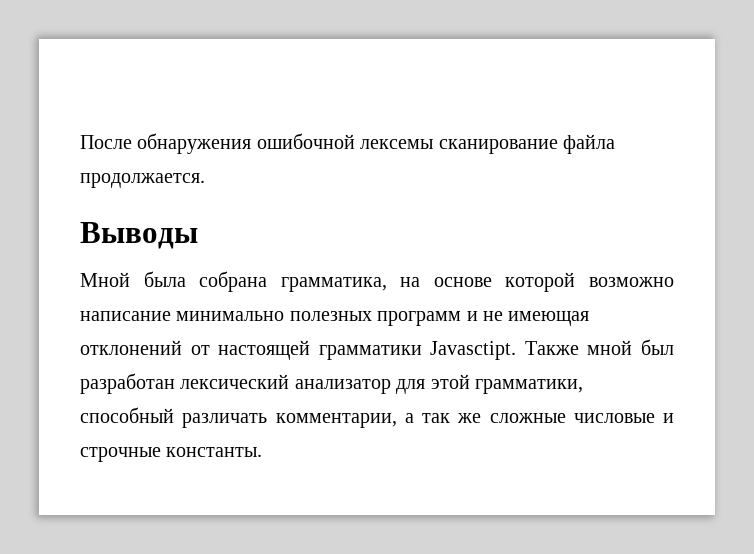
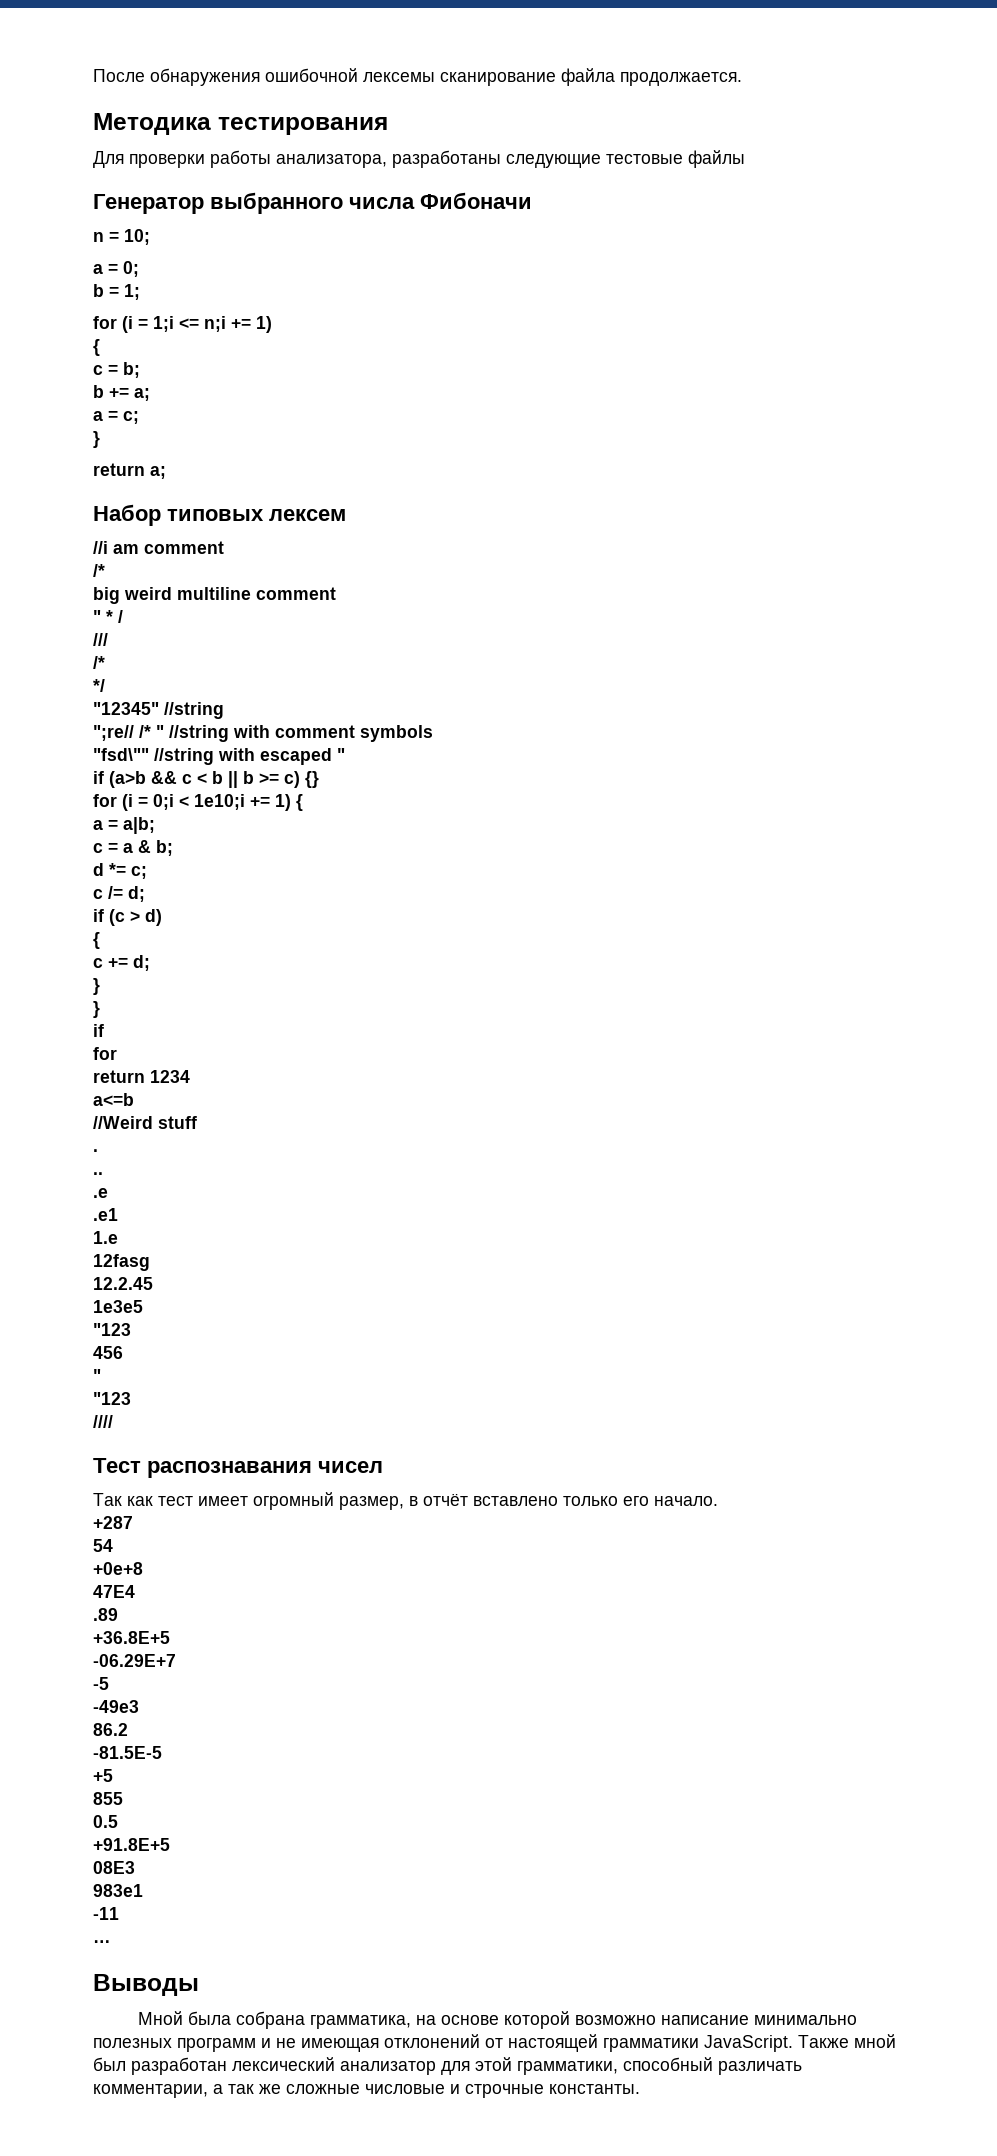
(205, 180) none -> [93,113,388,135] [93,150,745,168] [93,192,532,214] [93,229,150,245] [93,261,139,277] [93,284,140,300] [93,316,272,333] [93,339,100,356] [93,362,140,378] [93,385,150,401] [93,411,139,424] [93,431,100,448] [93,463,166,479] [93,504,346,526] [93,541,224,554] [93,564,105,577] [93,587,336,604] [93,610,123,623] [93,633,108,646] [93,656,105,669] [93,679,105,692] [93,702,224,719] [93,725,433,742] [93,748,345,765] [93,771,319,788] [93,794,303,811] [93,817,155,834] [93,840,173,856] [93,863,147,879] [93,886,145,902] [93,909,162,926] [93,932,100,949] [93,955,150,971] [93,978,100,995] [93,1001,100,1018] [93,1024,104,1037] [93,1047,117,1060] [93,1070,190,1083] [93,1093,134,1106] [93,1116,197,1129] [93,1149,98,1152] [93,1172,103,1175] [93,1188,108,1198] [93,1208,118,1221] [93,1231,118,1244] [93,1254,150,1271] [93,1277,153,1290] [93,1300,143,1313] [93,1323,131,1336] [93,1346,123,1359] [93,1369,101,1382] [93,1392,131,1405] [93,1415,113,1428] [93,1458,383,1478] [93,1492,718,1510] [93,1516,133,1529] [93,1539,113,1552] [93,1562,143,1575] [93,1585,135,1598] [93,1608,118,1621] [93,1631,170,1644] [93,1654,176,1667] [93,1677,109,1690] [93,1700,139,1713] [93,1723,128,1736] [93,1746,162,1759] [93,1769,113,1782] [93,1792,123,1805] [93,1815,118,1828] [93,1838,170,1851] [93,1861,135,1874] [93,1884,143,1897] [93,1907,119,1920] [93,1940,111,1943] // Методика тестирования // Для проверки работы анализатора, разработаны следующие тестовые файлы // Генератор выбранного числа Фибоначи // n = 10; // a = 0; // b = 1; // for (i = 1;i <= n;i += 1) // { // c = b; // b += a; // a = c; // } // return a; // Набор типовых лексем // //i am comment // /* // big weird multiline comment // " * / // /// // /* // */ // "12345" //string // ";re// /* " //string with comment symbols // "fsd\"" //string with escaped " // if (a>b && c < b || b >= c) {} // for (i = 0;i < 1e10;i += 1) { // a = a|b; // c = a & b; // d *= c; // c /= d; // if (c > d) // { // c += d; // } // } // if // for // return 1234 // a<=b // //Weird stuff // . // .. // .e // .e1 // 1.e // 12fasg // 12.2.45 // 1e3e5 // "123 // 456 // " // "123 // //// // Тест распознавания чисел // Так как тест имеет огромный размер, в отчёт вставлено только его начало. // +287 // 54 // +0e+8 // 47E4 // .89 // +36.8E+5 // -06.29E+7 // -5 // -49e3 // 86.2 // -81.5E-5 // +5 // 855 // 0.5 // +91.8E+5 // 08E3 // 983e1 // -11 // …
[430,341,517,360] Javasctipt. -> [704,2035,793,2052] JavaScript.

